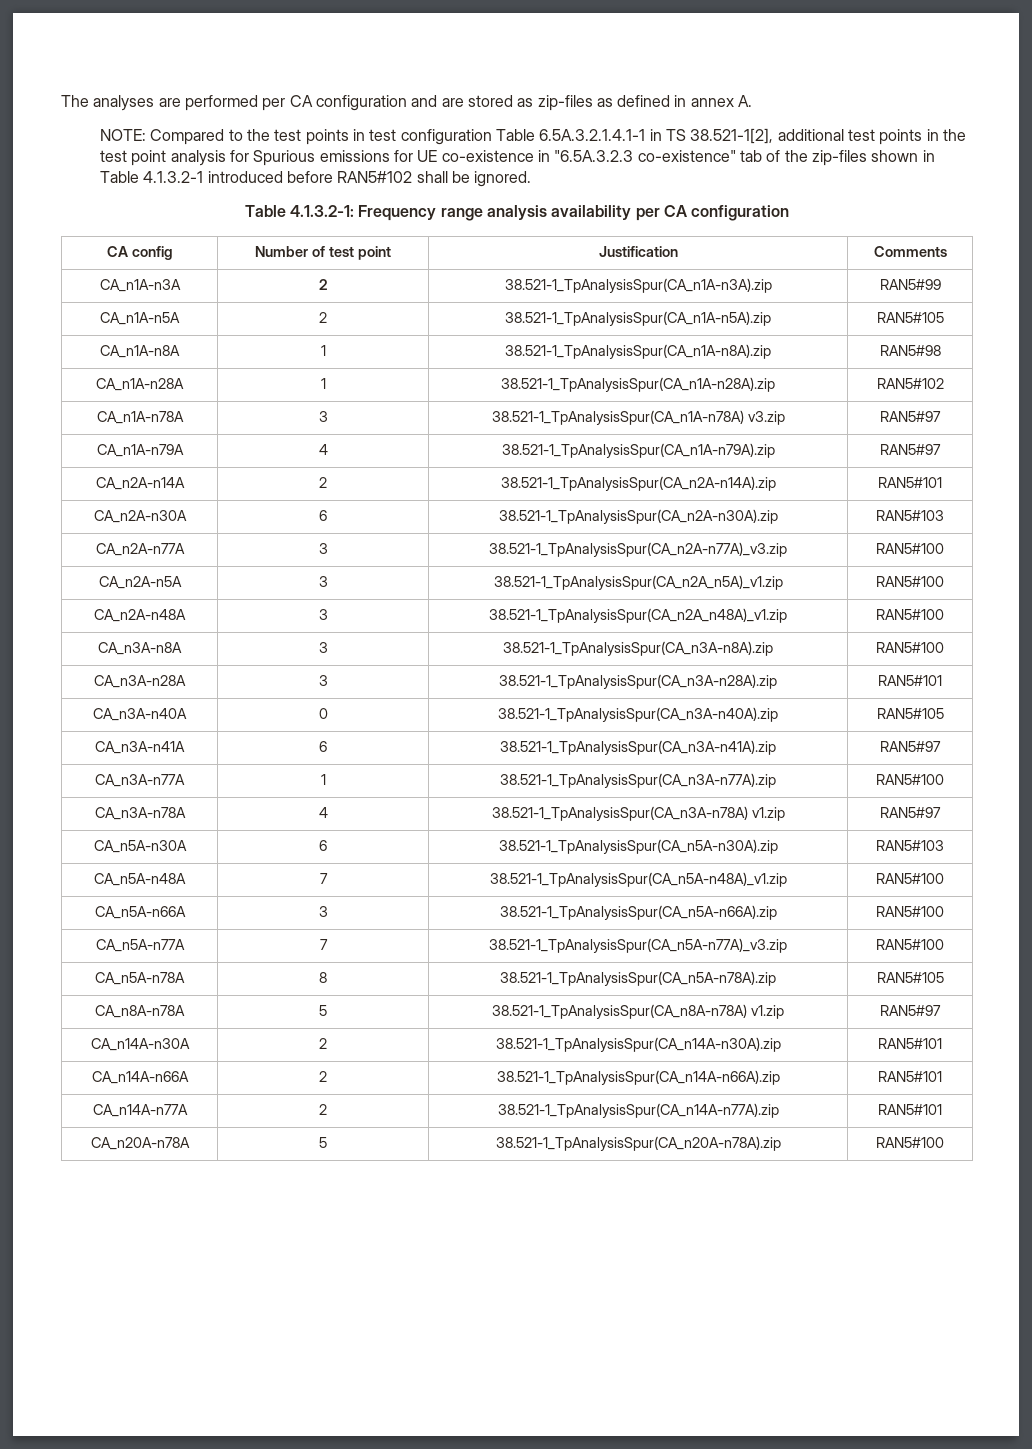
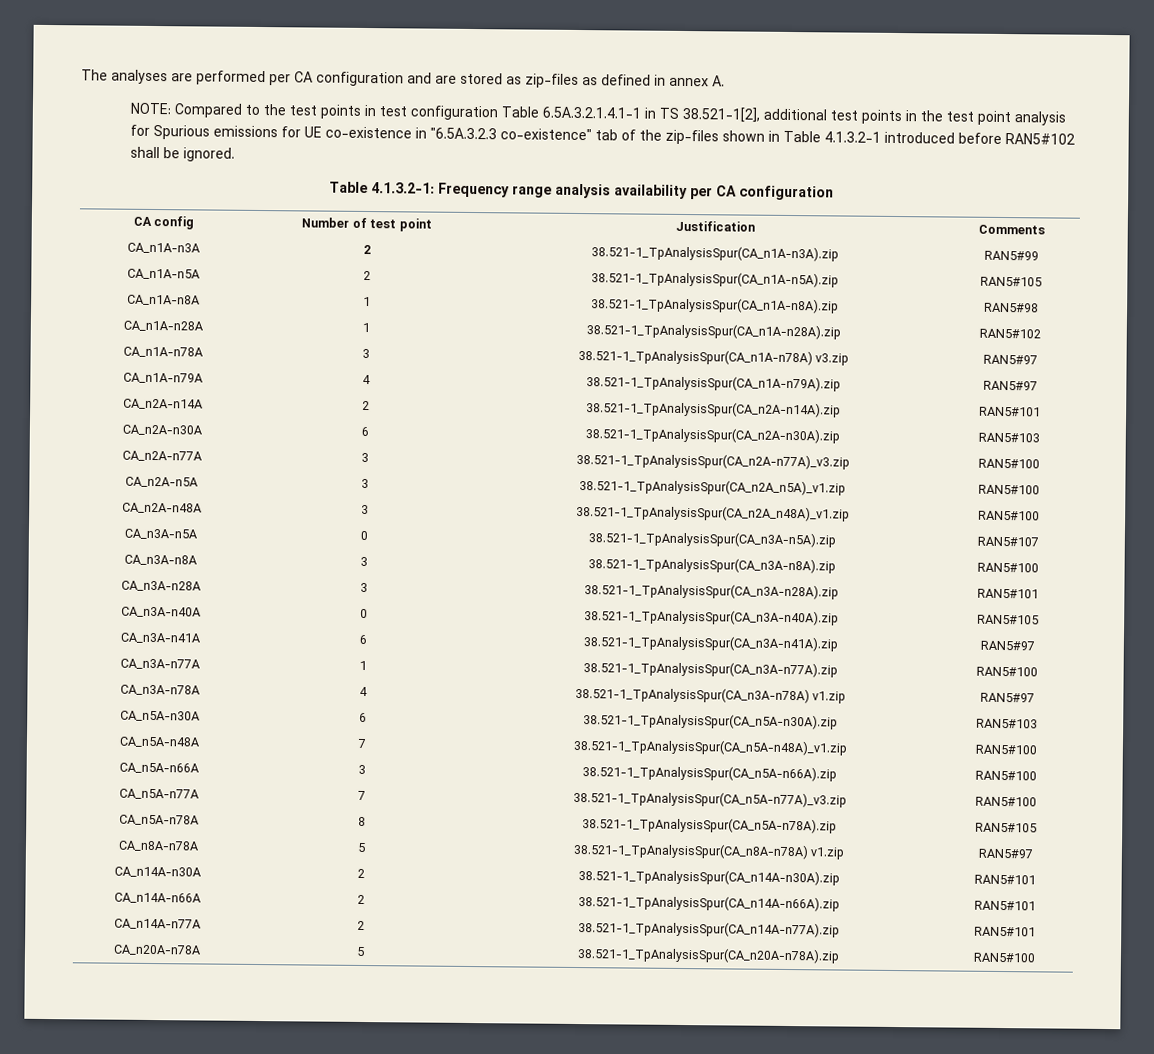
(944, 614) none -> [124,528,197,540] [359,530,368,541] [587,531,836,548] [977,536,1039,547] // CA_n3A-n5A | 0 | 38.521-1_TpAnalysisSpur(CA_n3A-n5A).zip | RAN5#107

